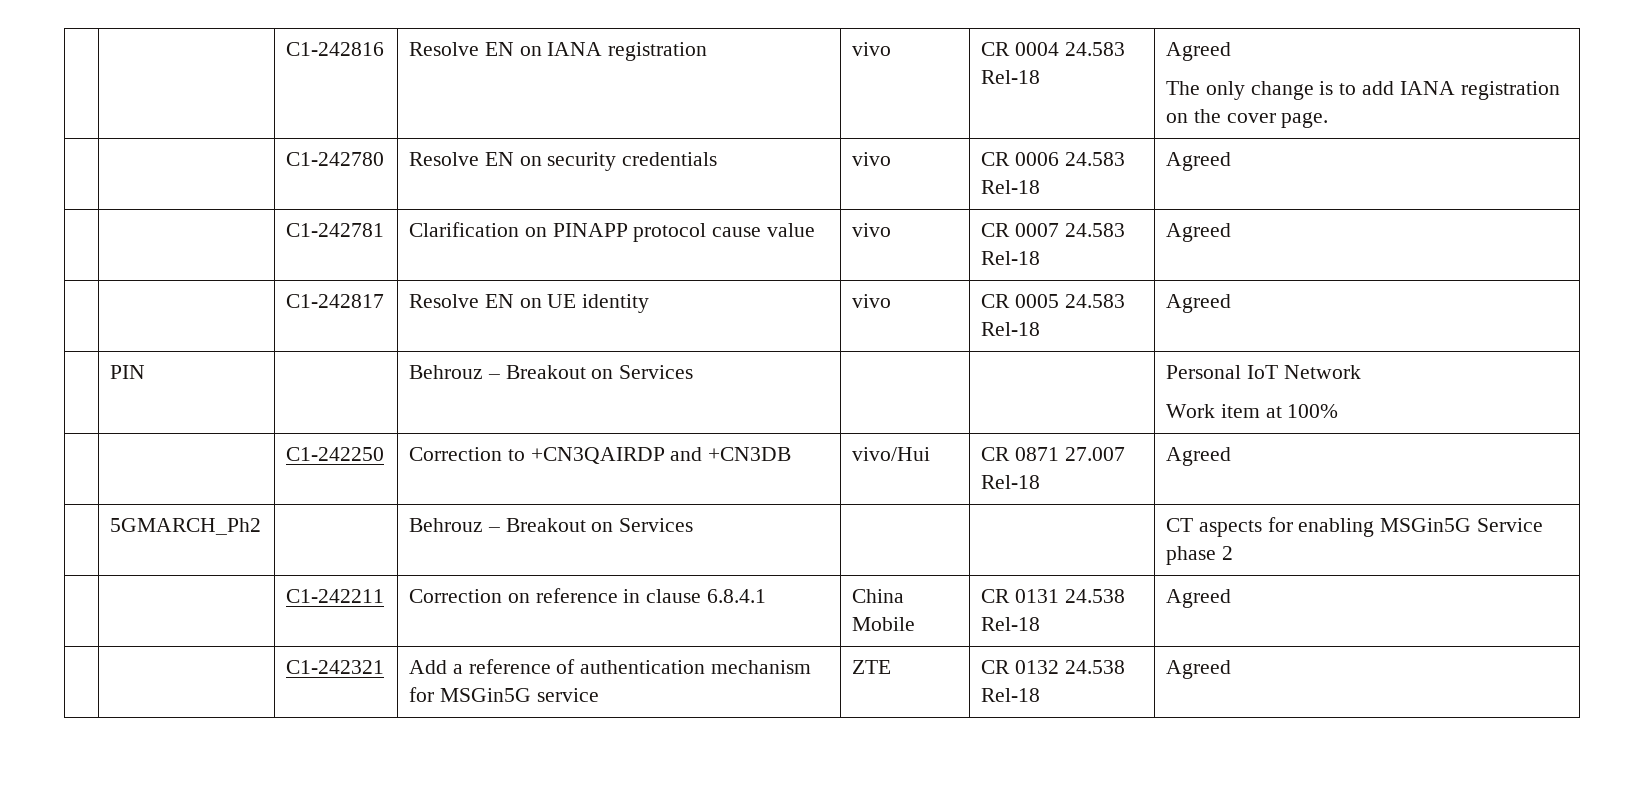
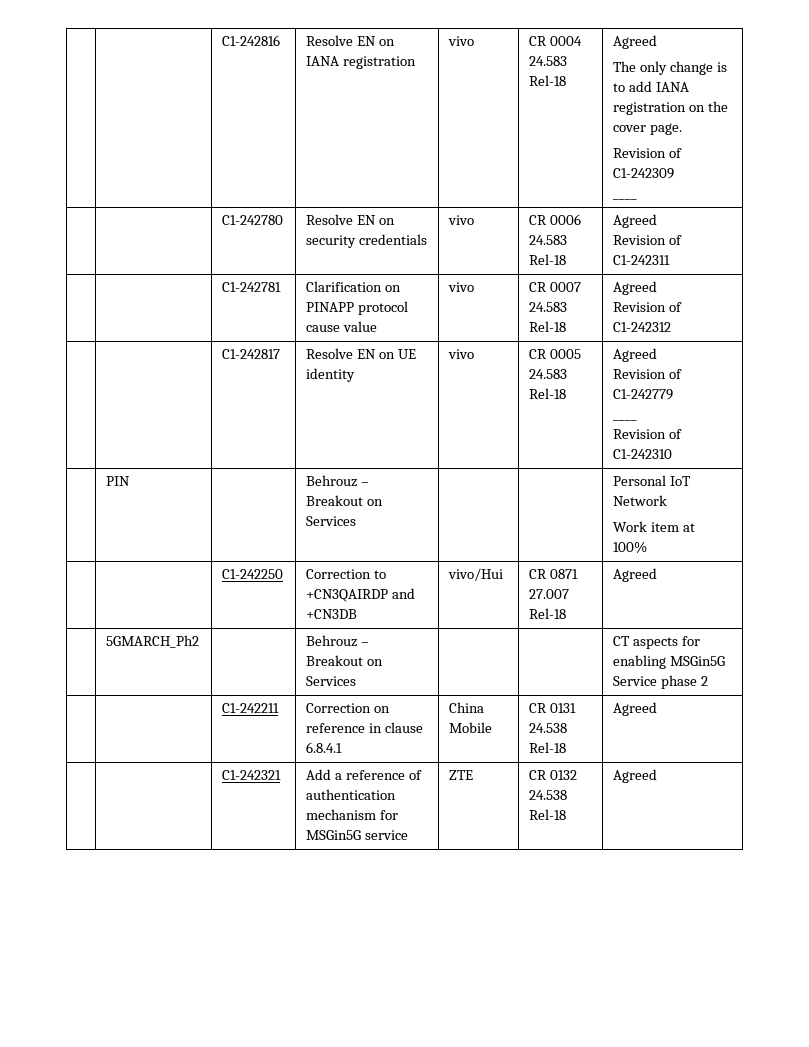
(1329, 120) none -> [613,148,682,158] [613,168,675,179] [613,198,638,200] // Revision of C1-242309 // ____
(1231, 161) none -> [613,235,682,245] [613,255,671,265] // Revision of C1-242311
(1231, 232) none -> [613,302,682,312] [613,322,672,332] // Revision of C1-242312
(1231, 303) none -> [613,369,682,379] [613,389,674,400] [613,419,638,421] [613,429,682,439] [613,449,673,459] // Revision of C1-242779 // ____ // Revision of C1-242310

